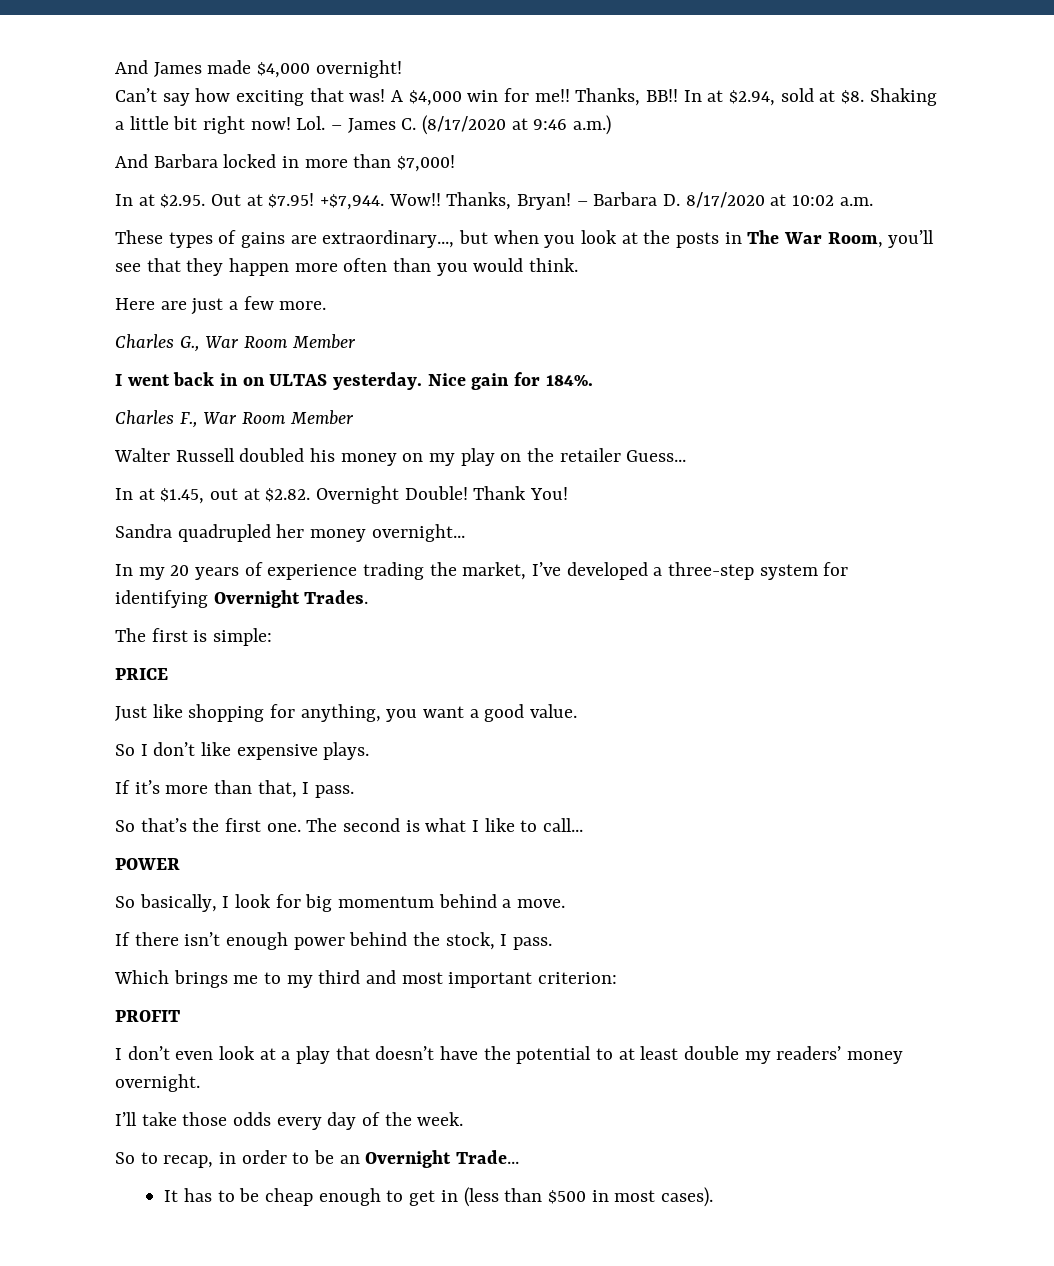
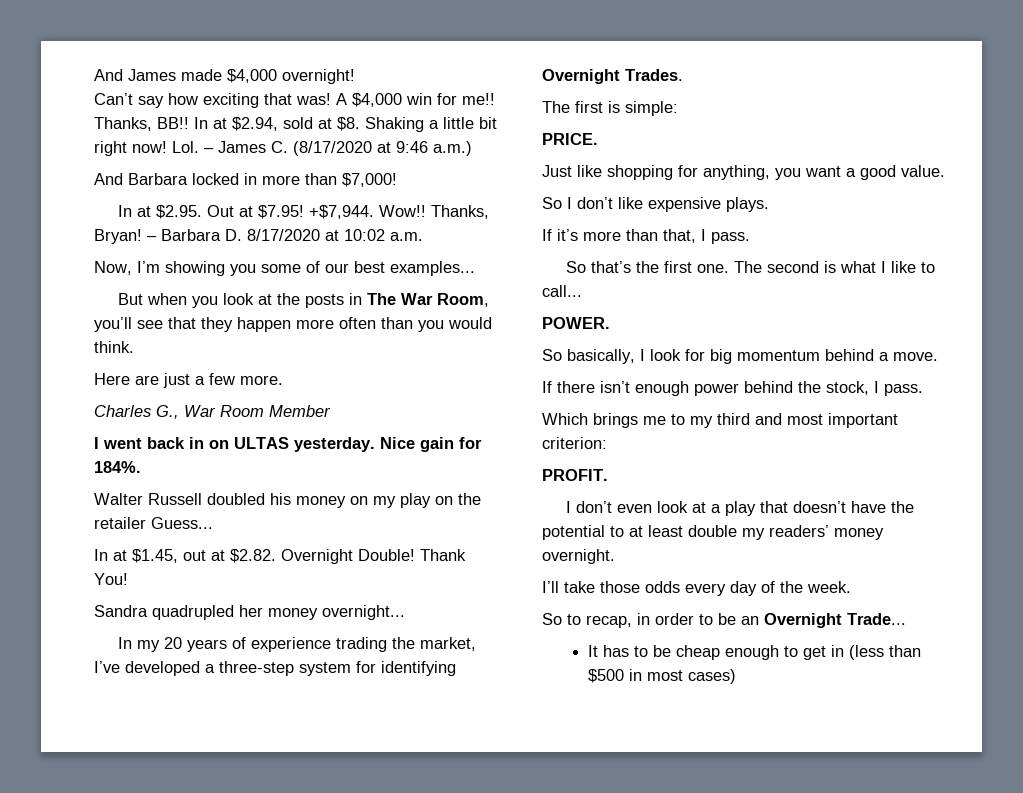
[115,230,489,248] These types of gains are extraordinary..., but -> [94,261,475,276] [118,293,144,305] Now, I’m showing you some of our best examples... // But
[115,410,354,428] // Charles F., War Room Member -> (141, 467) none
[115,668,168,680] PRICE -> [542,133,598,145] PRICE.
[115,858,180,870] POWER -> [542,317,610,329] POWER.
[115,1010,180,1022] PROFIT -> [542,469,608,481] PROFIT.
[660,1187,713,1207] cases). -> [687,669,736,684] cases)

